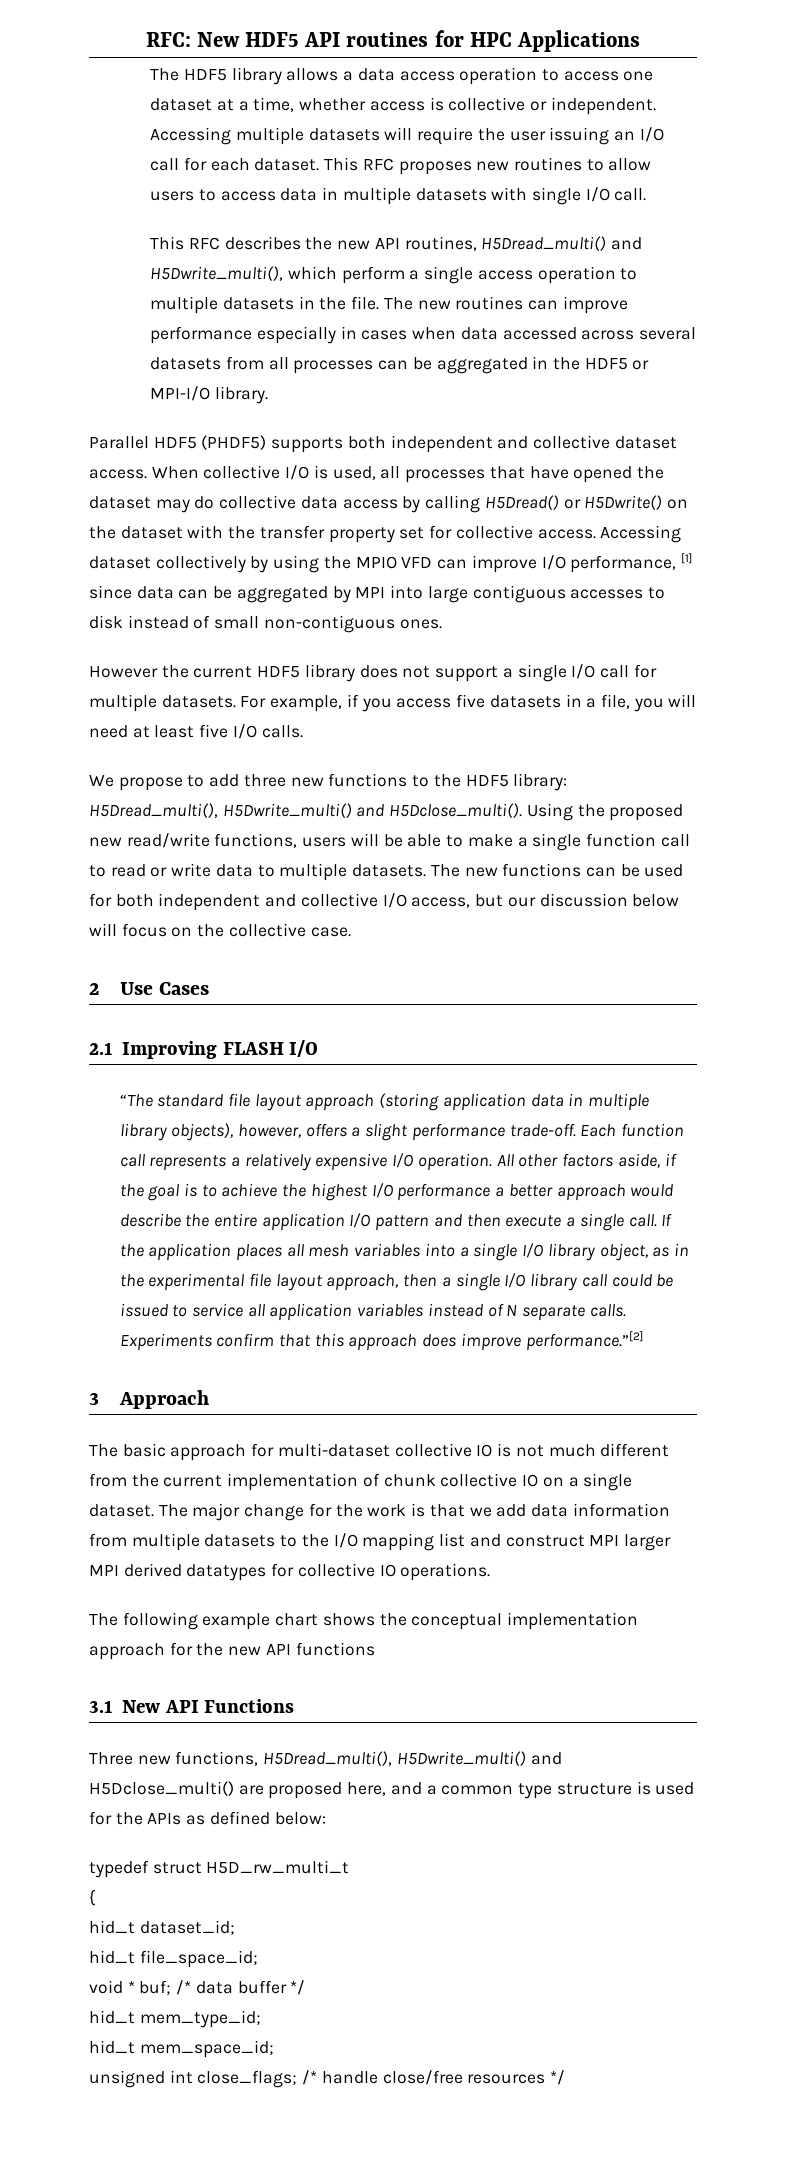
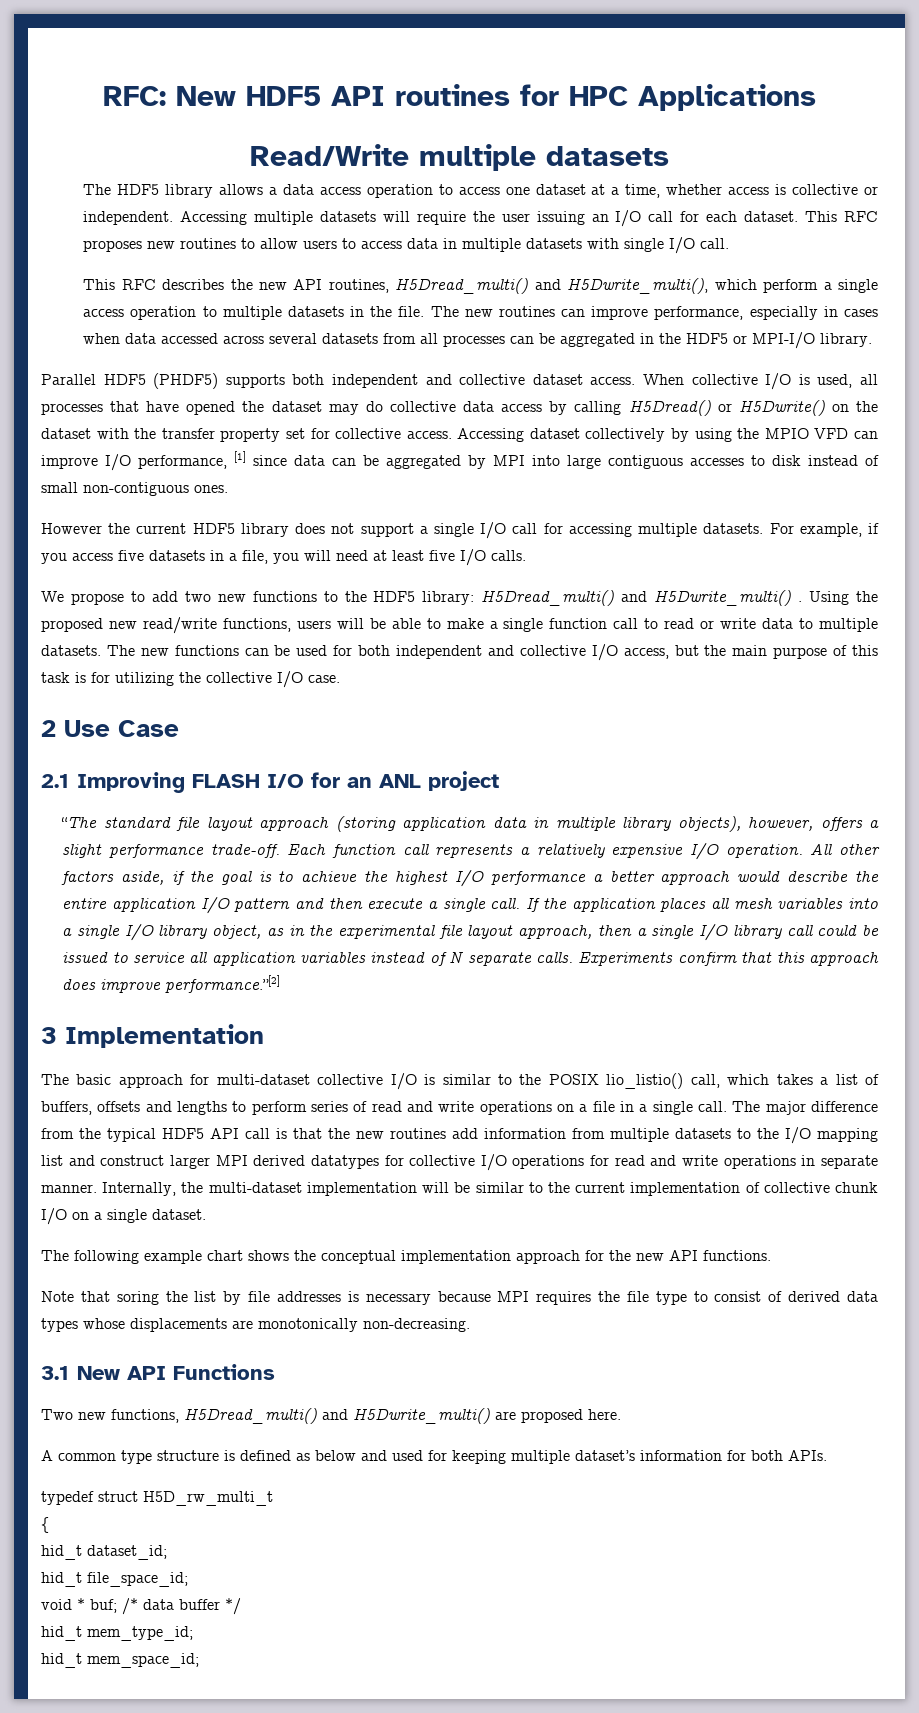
(641, 41) none -> [250,144,669,171] // Read/Write multiple datasets
[150,326,253,344] performance -> [654,306,744,320] performance,
(657, 671) none -> [568,523,632,537] accessing
[243,774,286,787] three -> [184,591,211,602] two
[89,803,523,818] H5Dread_multi(), H5Dwrite_multi() and H5Dclose_multi(). -> [481,590,803,606] H5Dread_multi() and H5Dwrite_multi() .
[507,893,680,907] [89,923,193,937] our discussion below will focus on -> [704,645,879,659] [41,672,174,686] the main purpose of this task is for utilizing
(306, 930) none -> [277,671,303,688] I/O
[158,982,209,995] Cases -> [118,720,179,737] Case
(319, 1048) none -> [311,771,499,791] for an ANL project
[118,1390,209,1409] Approach -> [65,1024,264,1048] Implementation
[476,1443,670,1457] [89,1473,633,1491] [89,1503,568,1521] IO is not much different from the current implementation of chunk collective IO on a single dataset. The major change for the work is that we add data -> [390,1073,880,1090] [41,1101,879,1115] [41,1128,478,1142] I/O is similar to the POSIX lio_listio() call, which takes a list of buffers, offsets and lengths to perform series of read and write operations on a file in a single call. The major difference from the typical HDF5 API call is that the new routines add
[589,1535,620,1546] MPI -> (165, 1160) none
[379,1563,491,1581] IO operations. -> [480,1154,878,1171] [41,1182,878,1196] [41,1208,206,1225] I/O operations for read and write operations in separate manner. Internally, the multi-dataset implementation will be similar to the current implementation of collective chunk I/O on a single dataset.
[295,1642,375,1656] functions -> [703,1250,771,1261] [41,1291,879,1305] [41,1318,470,1332] functions. // Note that soring the list by file addresses is necessary because MPI requires the file type to consist of derived data types whose displacements are monotonically non-decreasing.
[89,1752,133,1765] Three -> [41,1409,73,1420] Two
[263,1751,562,1766] [89,1781,695,1799] [89,1811,326,1825] H5Dread_multi(), H5Dwrite_multi() and H5Dclose_multi() are proposed here, and a common type structure is used for the APIs as defined below: -> [184,1408,621,1424] [41,1450,827,1464] H5Dread_multi() and H5Dwrite_multi() are proposed here. // A common type structure is defined as below and used for keeping multiple dataset’s information for both APIs.
[89,2070,566,2088] // unsigned int close_flags; /* handle close/free resources */ -> (199, 1660) none

